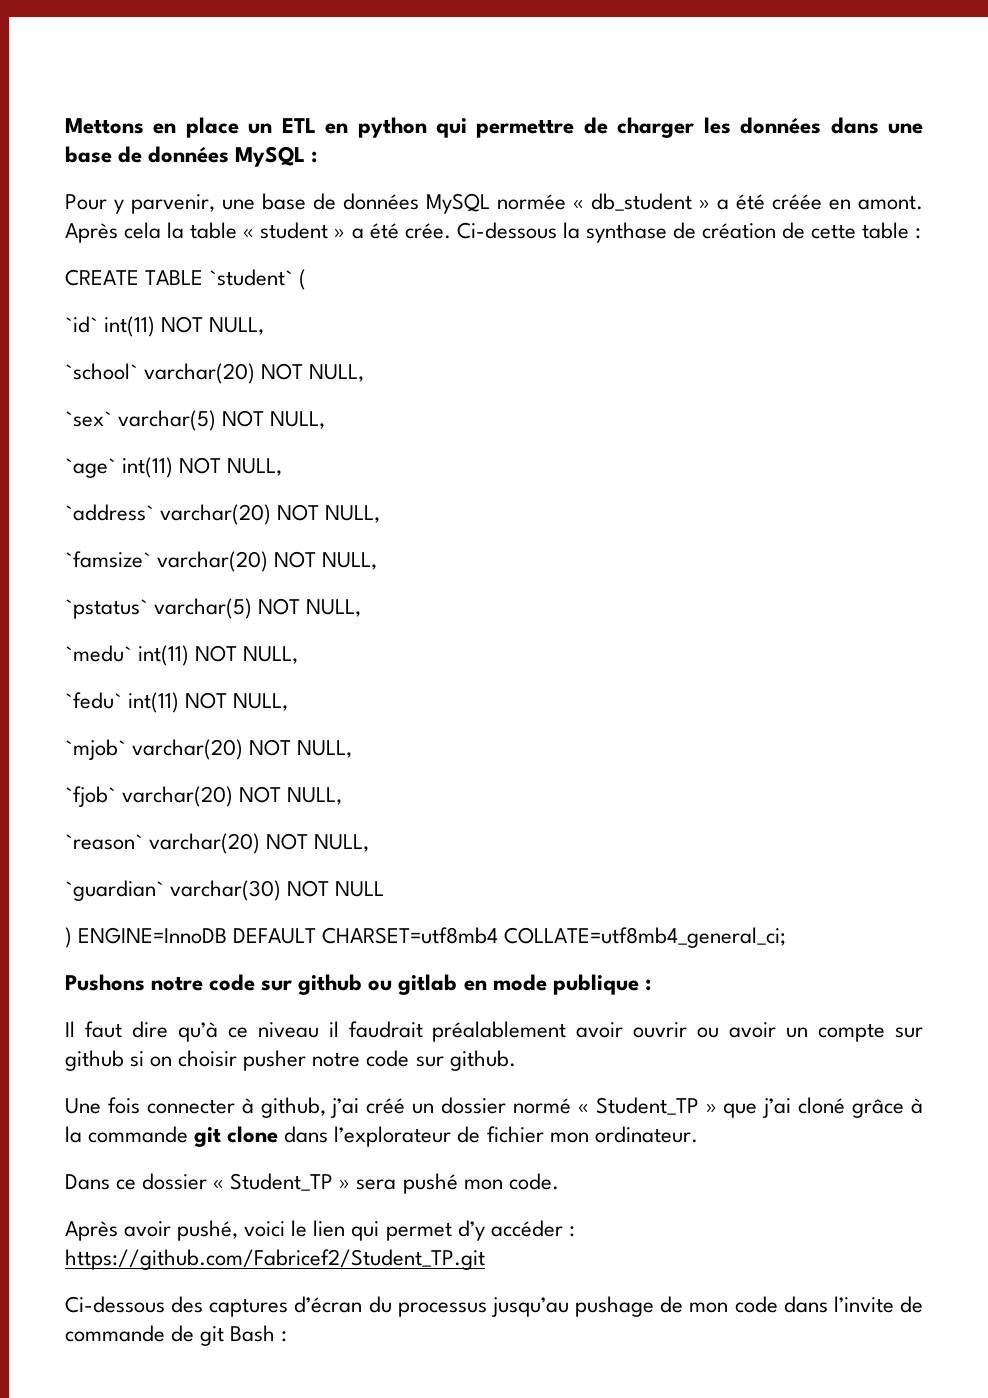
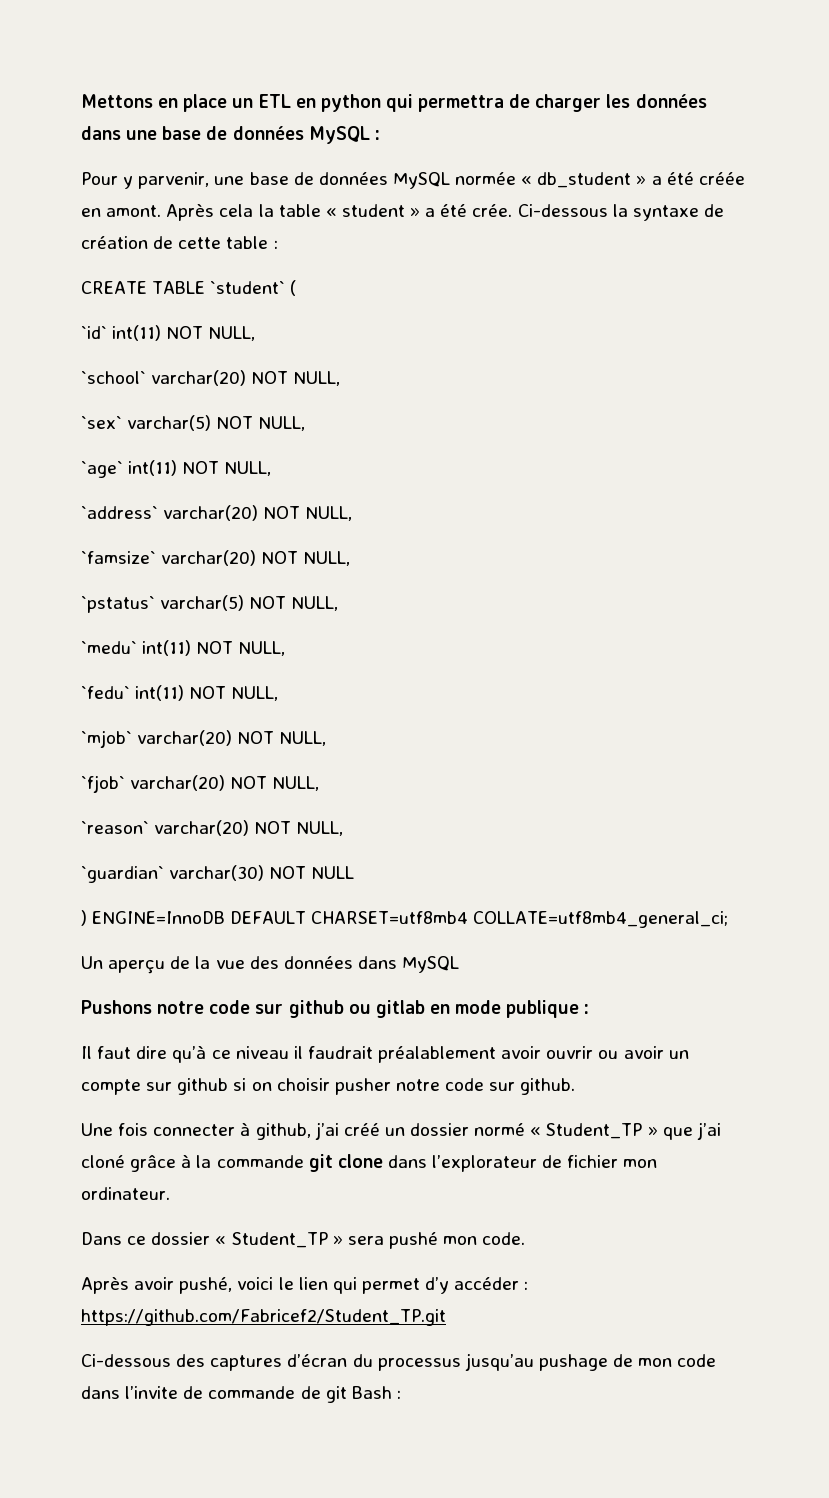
[476,119,575,138] permettre -> [418,95,505,112] permettra
[585,222,667,243] synthase -> [632,205,699,221] syntaxe
(787, 937) none -> [81,956,460,974] // Un aperçu de la vue des données dans MySQL

